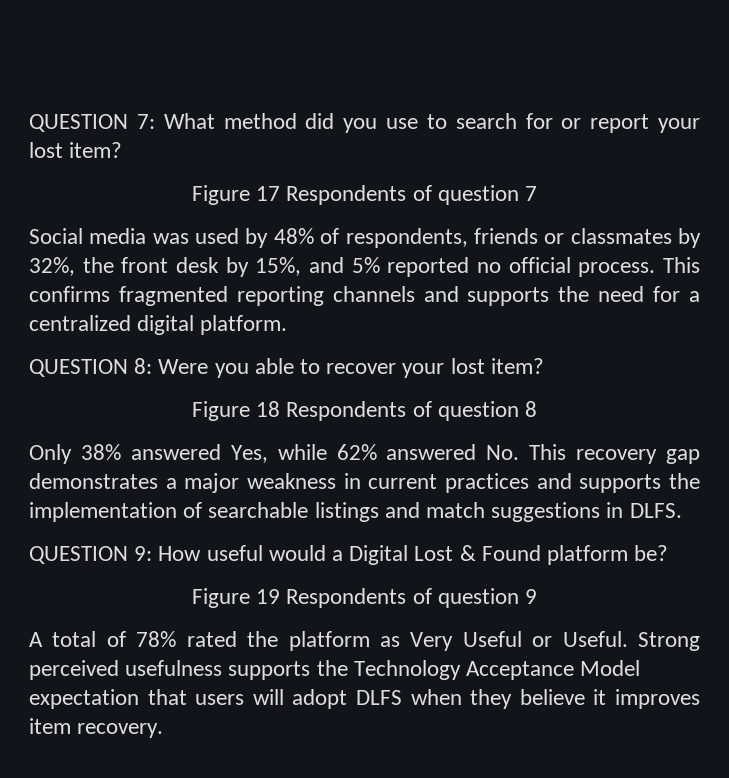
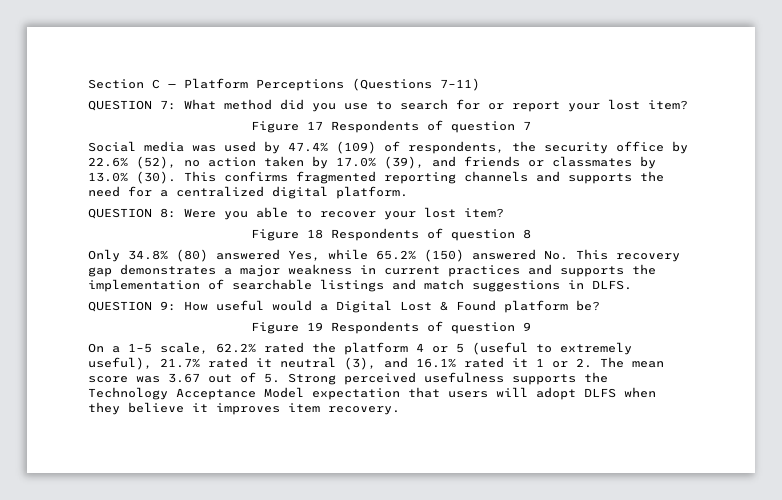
(29, 123) none -> [88,78,480,91] Section C — Platform Perceptions (Questions 7–11) //
[273,228,701,248] [29,257,656,277] 48% of respondents, friends or classmates by 32%, the front desk by 15%, and 5% reported no official process. -> [288,141,688,154] [88,156,656,169] [88,171,176,184] 47.4% (109) of respondents, the security office by 22.6% (52), no action taken by 17.0% (39), and friends or classmates by 13.0% (30).
[80,444,121,460] 38% -> [128,249,208,262] 34.8% (80)
[336,444,377,460] 62% -> [376,249,464,262] 65.2% (150)
[29,631,628,651] A total of 78% rated the platform as Very Useful or Useful. -> [88,342,632,355] [88,357,664,370] [88,372,280,383] On a 1–5 scale, 62.2% rated the platform 4 or 5 (useful to extremely useful), 21.7% rated it neutral (3), and 16.1% rated it 1 or 2. The mean score was 3.67 out of 5.

